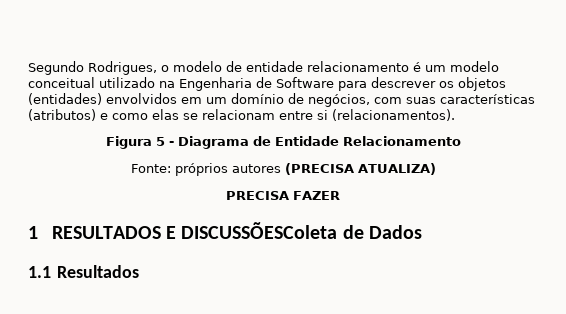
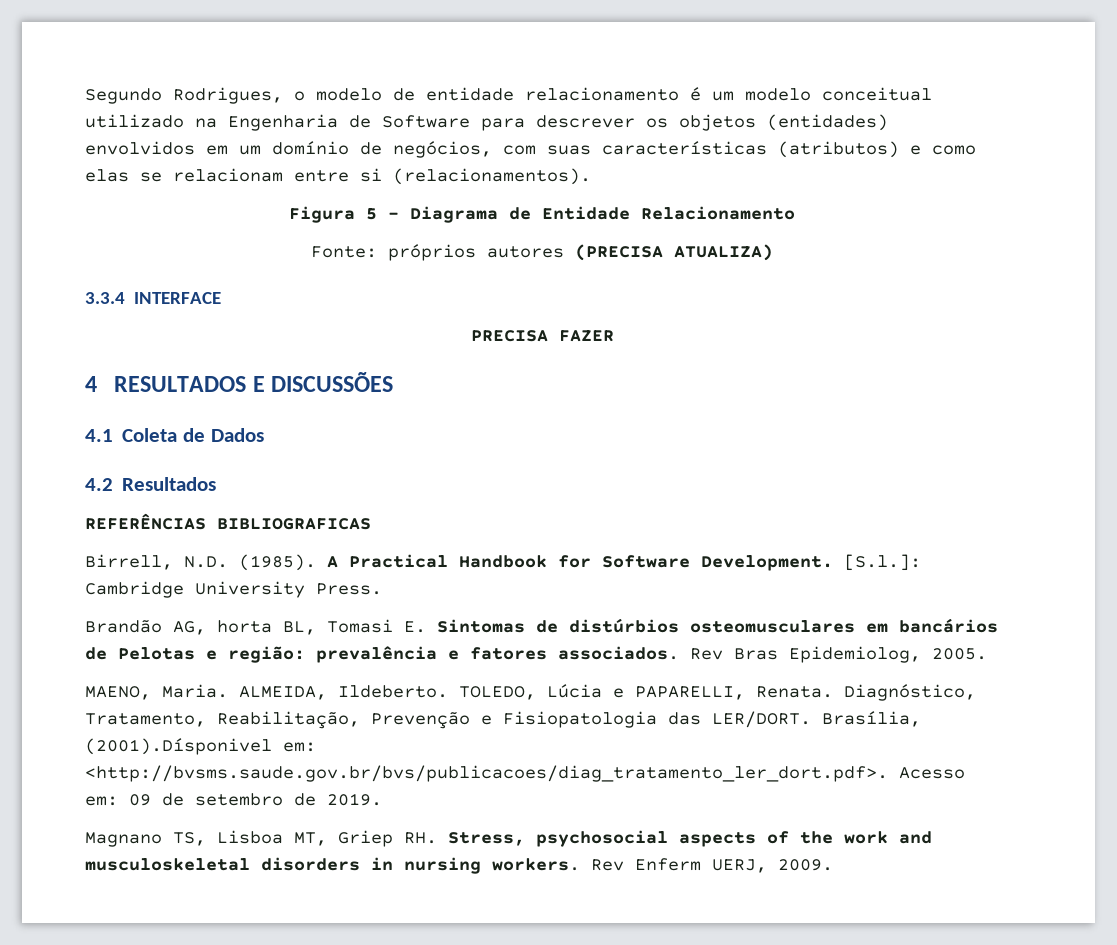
(436, 169) none -> [85,292,222,304] // 3.3.4 INTERFACE
[28,226,38,239] 1 -> [85,376,97,392] 4
[181,222,338,239] DISCUSSÕESColeta -> [270,372,393,392] [85,428,178,442] DISCUSSÕES // 4.1 Coleta
[28,266,51,278] 1.1 -> [85,478,113,491] 4.2
(140, 271) none -> [85,513,371,530] [85,554,921,571] [85,581,382,598] [85,618,998,635] [85,646,987,663] [85,684,976,701] [85,711,921,729] [85,738,316,755] [85,765,965,782] [85,793,382,806] [85,830,932,847] [85,857,833,874] // REFERÊNCIAS BIBLIOGRAFICAS // Birrell, N.D. (1985). A Practical Handbook for Software Development. [S.l.]: Cambridge University Press. // Brandão AG, horta BL, Tomasi E. Sintomas de distúrbios osteomusculares em bancários de Pelotas e região: prevalência e fatores associados. Rev Bras Epidemiolog, 2005. // MAENO, Maria. ALMEIDA, Ildeberto. TOLEDO, Lúcia e PAPARELLI, Renata. Diagnóstico, Tratamento, Reabilitação, Prevenção e Fisiopatologia das LER/DORT. Brasília, (2001).Dísponivel em: <http://bvsms.saude.gov.br/bvs/publicacoes/diag_tratamento_ler_dort.pdf>. Acesso em: 09 de setembro de 2019. // Magnano TS, Lisboa MT, Griep RH. Stress, psychosocial aspects of the work and musculoskeletal disorders in nursing workers. Rev Enferm UERJ, 2009.

